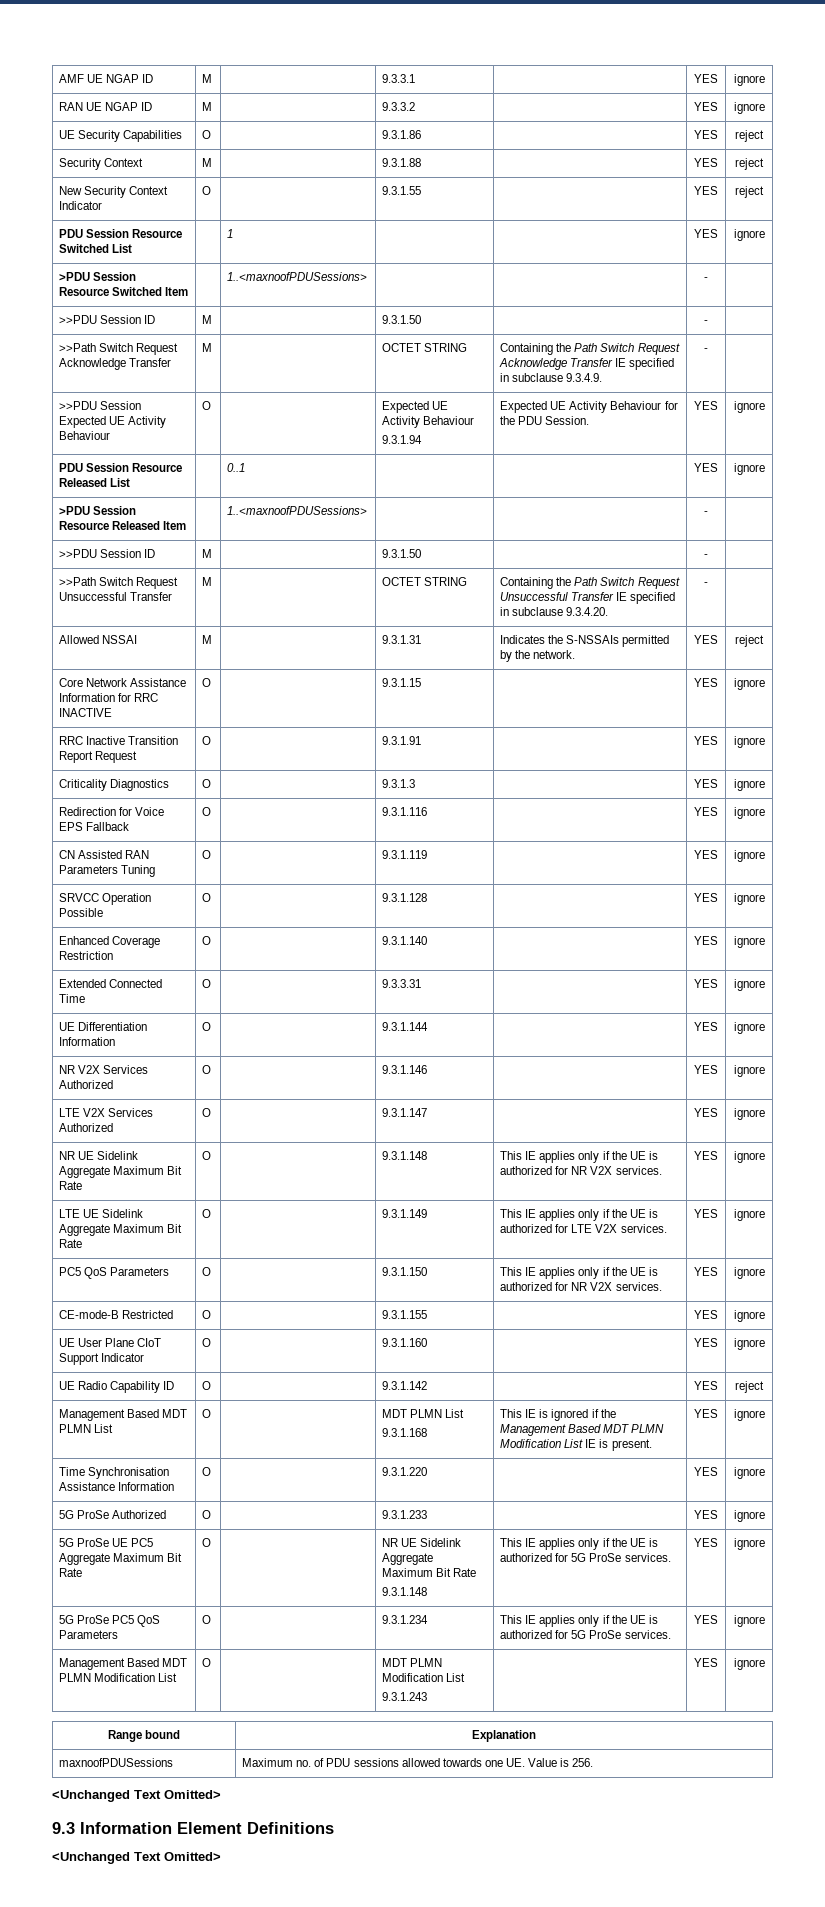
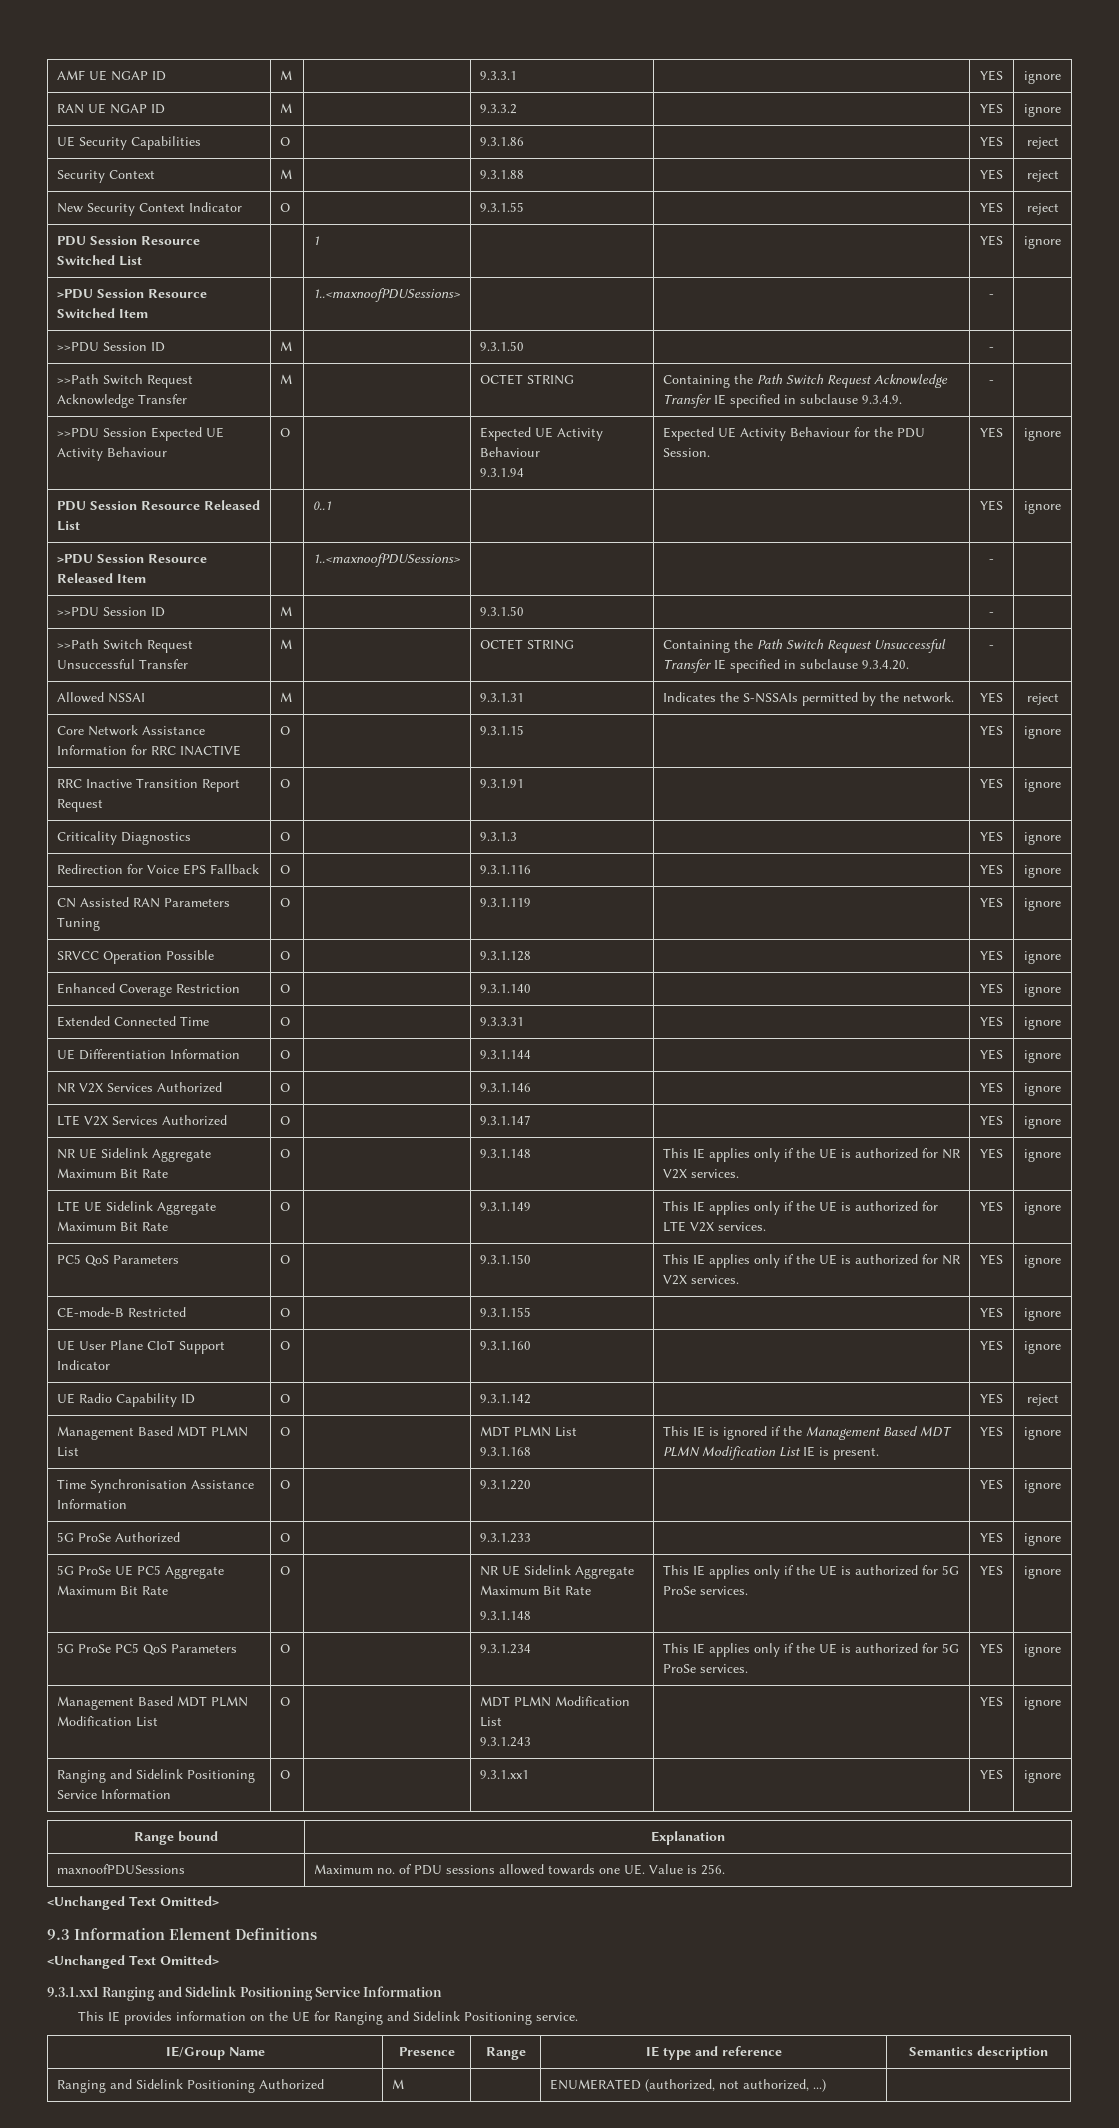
(765, 1664) none -> [56,1769,255,1783] [56,1789,171,1799] [279,1770,290,1779] [479,1770,529,1779] [980,1769,1003,1780] [1024,1770,1061,1783] // Ranging and Sidelink Positioning Service Information | O | | 9.3.1.xx1 | | YES | ignore
(221, 1856) none -> [47,1986,443,2001] [78,2011,579,2025] [165,2046,265,2060] [398,2047,455,2056] [485,2047,526,2060] [645,2046,782,2060] [909,2046,1048,2060] [56,2079,324,2093] [391,2079,404,2089] [549,2079,826,2092] // 9.3.1.xx1 Ranging and Sidelink Positioning Service Information // This IE provides information on the UE for Ranging and Sidelink Positioning service. // IE/Group Name | Presence | Range | IE type and reference | Semantics description // Ranging and Sidelink Positioning Authorized | M | | ENUMERATED (authorized, not authorized, ...) |

